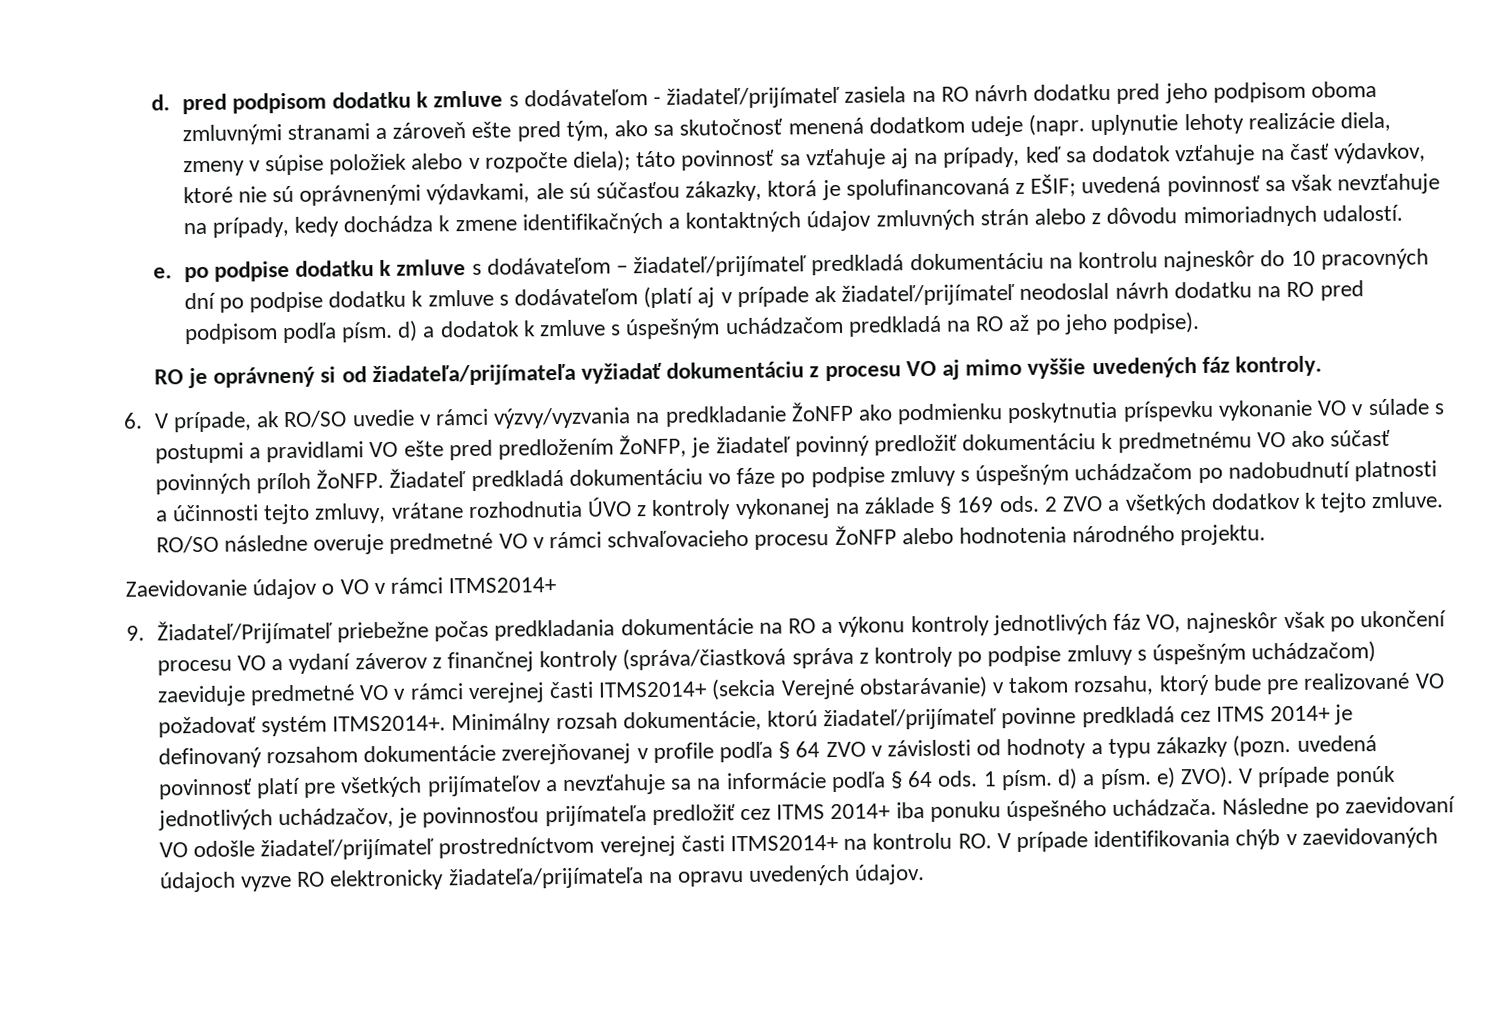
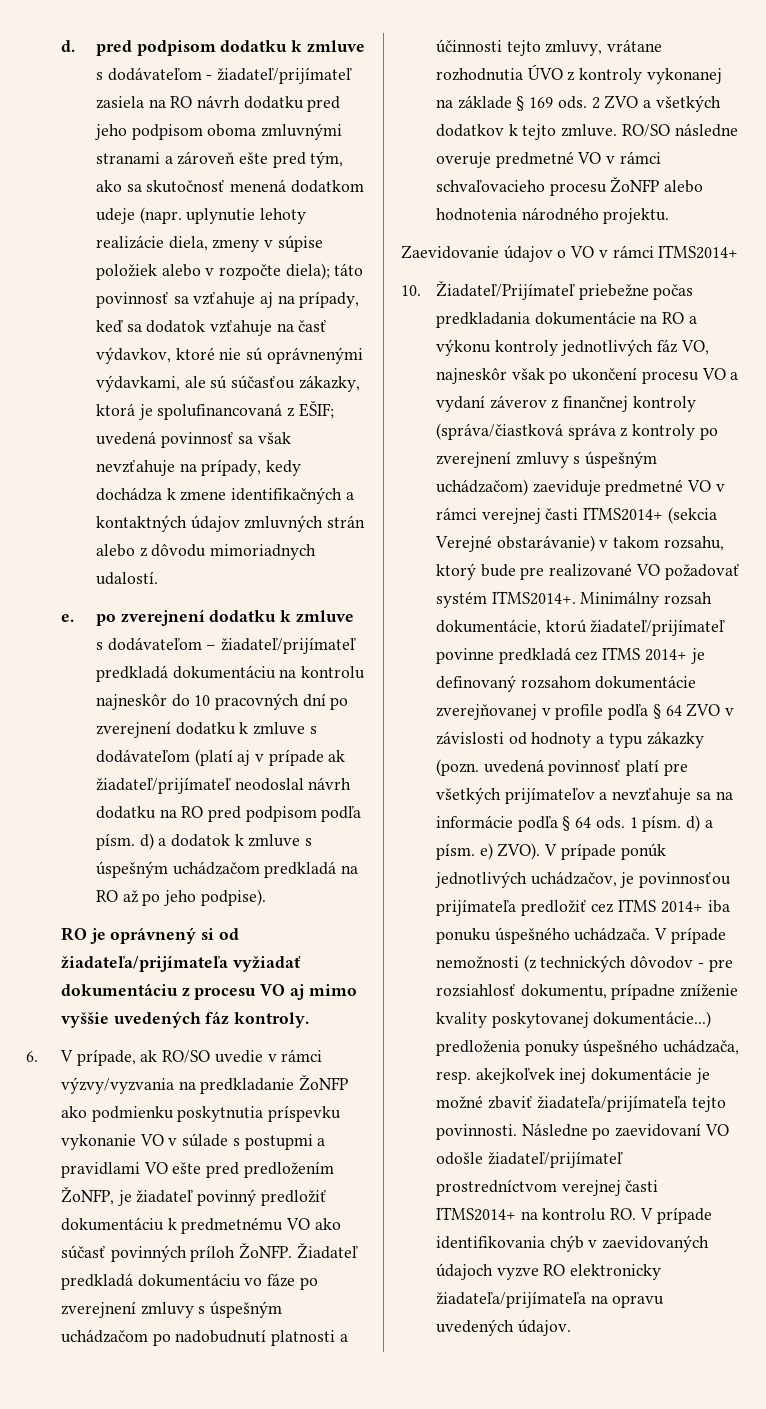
[213,260,290,282] podpise -> [120,609,205,626] zverejnení
[248,291,323,313] podpise -> [95,721,171,738] zverejnení
[810,466,885,488] podpise -> [60,1301,136,1318] zverejnení
[126,625,145,641] 9. -> [401,285,421,296] 10.
[987,645,1062,667] podpise -> [435,451,511,468] zverejnení
(1218, 807) none -> [654,927,726,944] [435,955,733,972] [435,983,739,1000] [435,1011,712,1028] [435,1039,740,1056] [435,1067,710,1084] [435,1095,727,1112] [435,1124,517,1140] V prípade nemožnosti (z technických dôvodov - pre rozsiahlosť dokumentu, prípadne zníženie kvality poskytovanej dokumentácie...) predloženia ponuky úspešného uchádzača, resp. akejkoľvek inej dokumentácie je možné zbaviť žiadateľa/prijímateľa tejto povinnosti.

